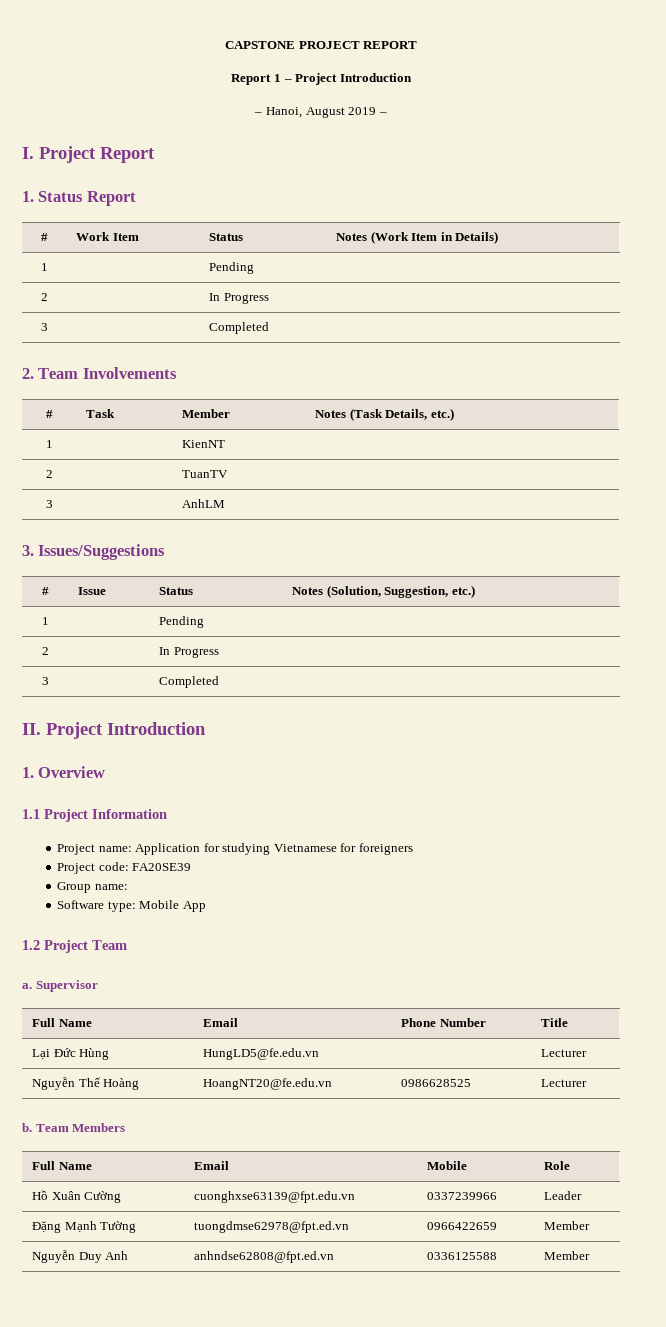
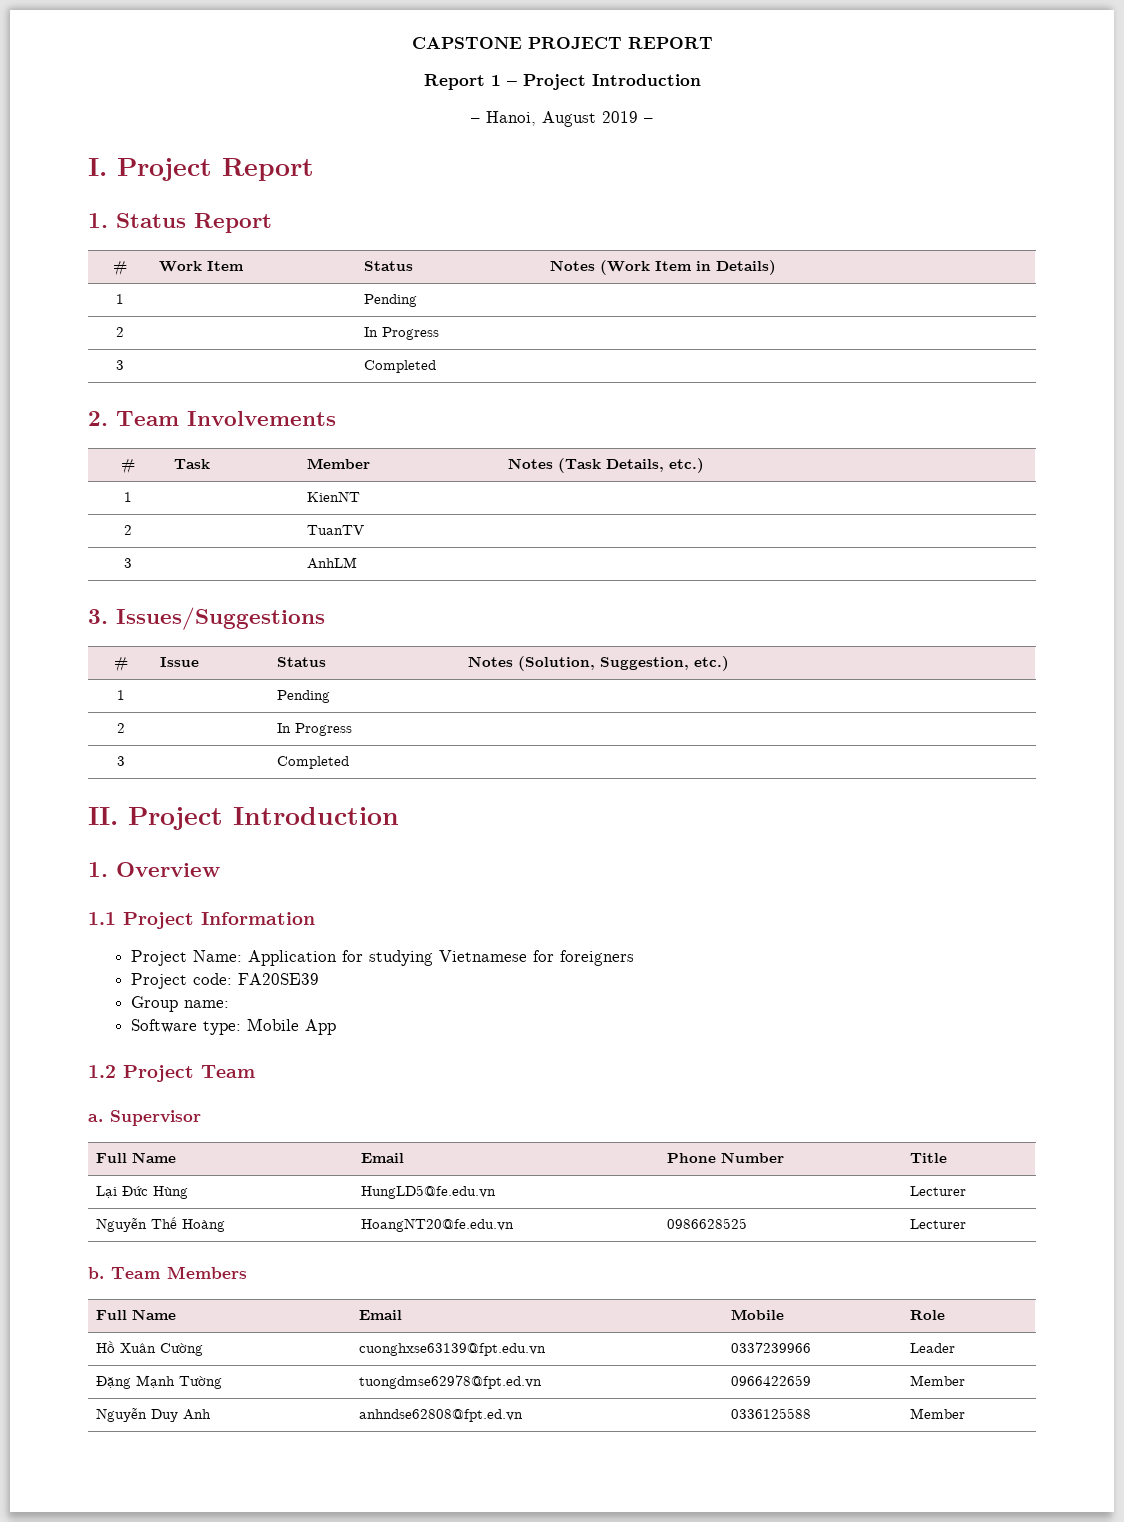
[98,846,132,852] name: -> [192,950,242,962] Name:

